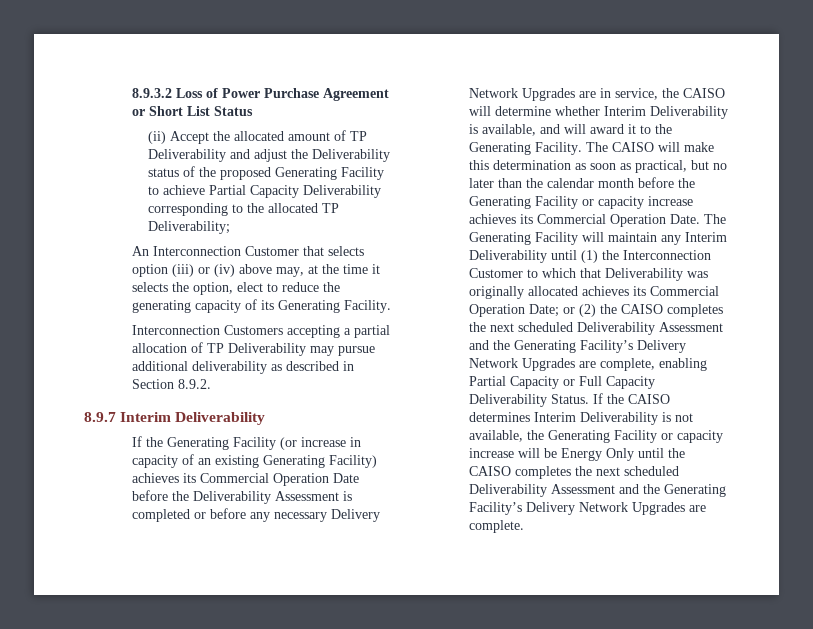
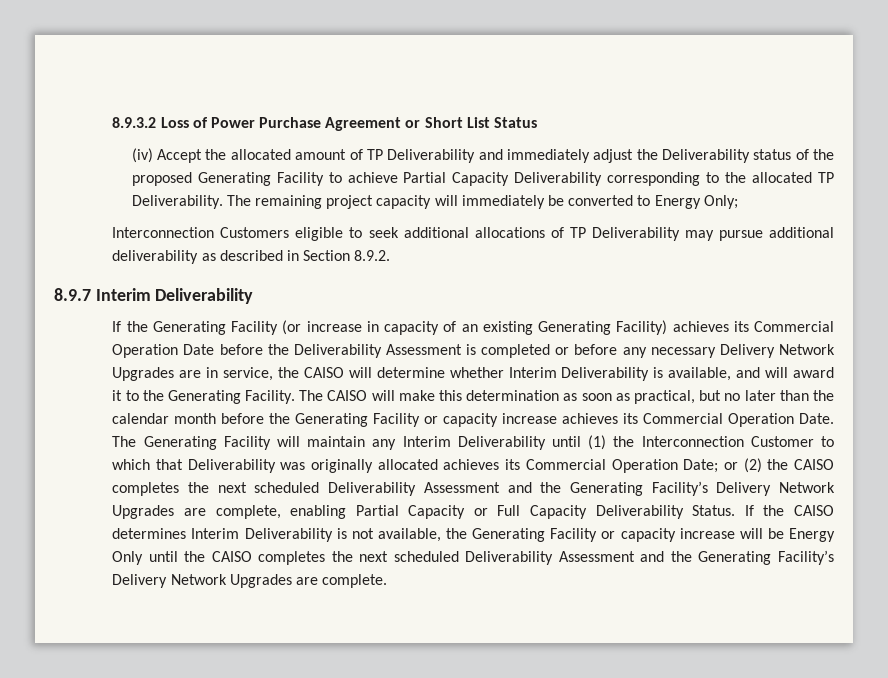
[147,131,166,144] (ii) -> [131,148,153,163] (iv)
(250, 154) none -> [506,149,590,163] immediately
[147,221,230,234] [131,246,364,256] [131,264,380,277] [131,282,340,295] [131,299,391,313] [131,325,390,338] [131,343,187,353] Deliverability; // An Interconnection Customer that selects option (iii) or (iv) above may, at the time it selects the option, elect to reduce the generating capacity of its Generating Facility. // Interconnection Customers accepting a partial allocation -> [131,195,738,209] [112,227,545,241] Deliverability. The remaining project capacity will immediately be converted to Energy Only; // Interconnection Customers eligible to seek additional allocations

